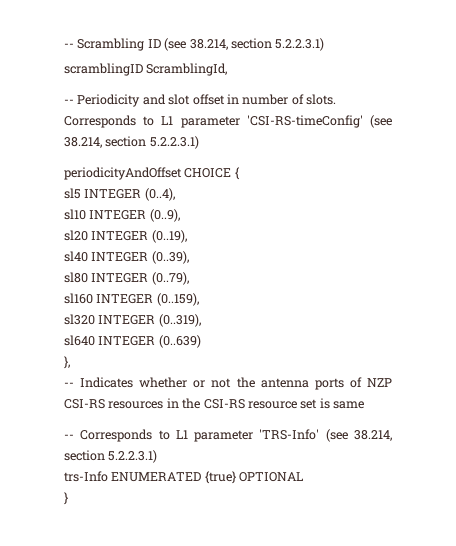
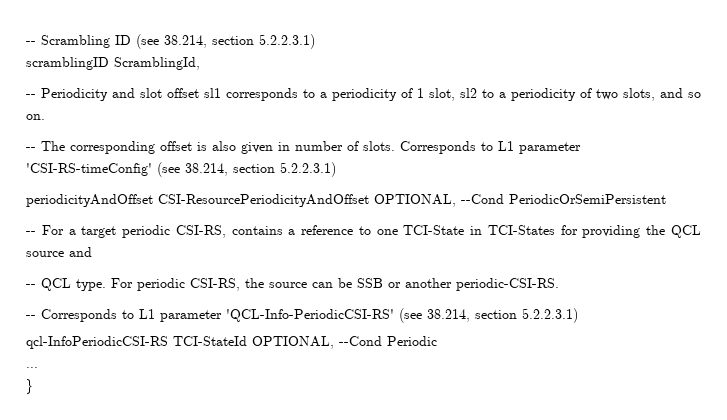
(225, 99) none -> [204,88,701,101] [26,114,45,120] [26,141,273,154] sl1 corresponds to a periodicity of 1 slot, sl2 to a periodicity of two slots, and so on. // -- The corresponding offset is also given
[184,167,240,180] [64,188,175,201] [64,209,180,222] [64,230,187,243] [64,251,189,264] [64,272,189,285] [64,293,199,306] [64,314,201,327] [64,335,201,348] [64,356,70,369] [64,377,392,390] [64,398,364,409] CHOICE { // sl5 INTEGER (0..4), // sl10 INTEGER (0..9), // sl20 INTEGER (0..19), // sl40 INTEGER (0..39), // sl80 INTEGER (0..79), // sl160 INTEGER (0..159), // sl320 INTEGER (0..319), // sl640 INTEGER (0..639) // }, // -- Indicates whether or not the antenna ports of NZP CSI-RS resources in the CSI-RS resource set is same -> [158,194,666,207] [26,225,701,238] [26,247,92,257] [26,278,559,291] CSI-ResourcePeriodicityAndOffset OPTIONAL, --Cond PeriodicOrSemiPersistent // -- For a target periodic CSI-RS, contains a reference to one TCI-State in TCI-States for providing the QCL source and // -- QCL type. For periodic CSI-RS, the source can be SSB or another periodic-CSI-RS.
[259,429,392,442] [64,450,158,463] [64,471,304,484] 'TRS-Info' (see 38.214, section 5.2.2.3.1) // trs-Info ENUMERATED {true} OPTIONAL -> [226,308,578,323] [26,336,437,349] [26,367,38,368] 'QCL-Info-PeriodicCSI-RS' (see 38.214, section 5.2.2.3.1) // qcl-InfoPeriodicCSI-RS TCI-StateId OPTIONAL, --Cond Periodic // ...

